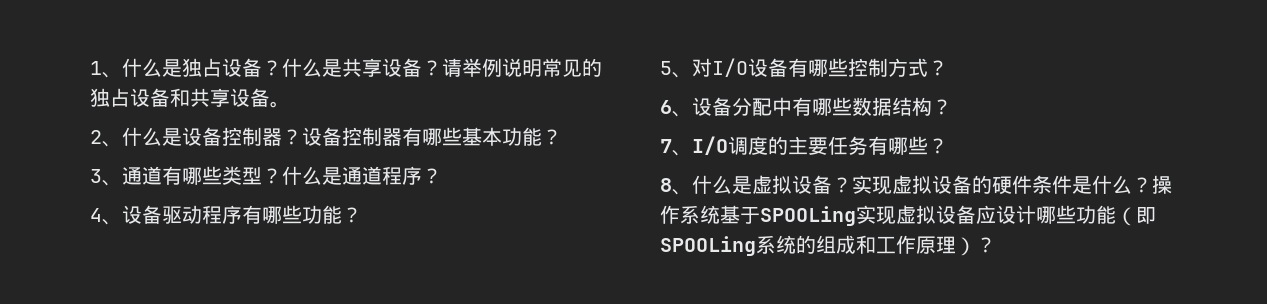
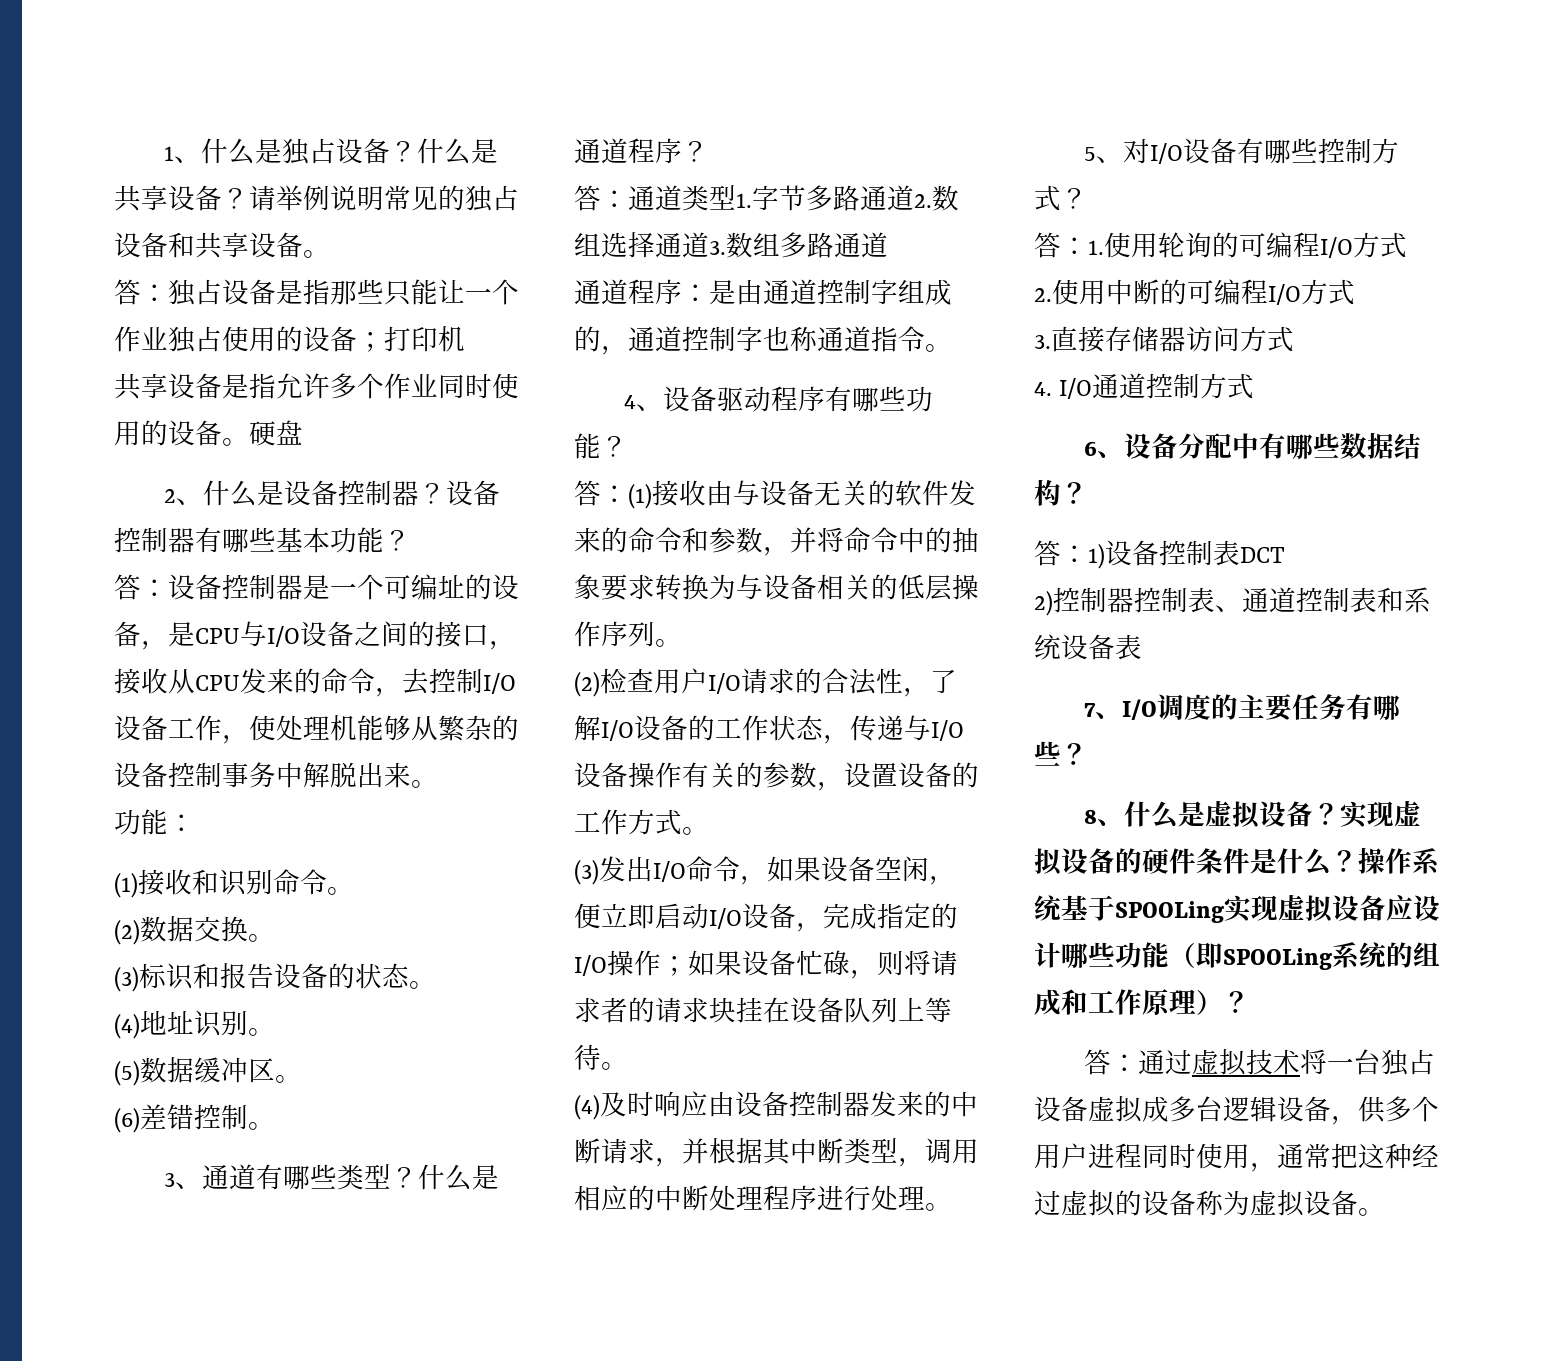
(290, 104) none -> [114,279,519,306] [114,326,465,353] [114,373,519,400] [114,420,303,446] // 答：独占设备是指那些只能让一个作业独占使用的设备；打印机 // 共享设备是指允许多个作业同时使用的设备。硬盘
(562, 137) none -> [114,574,519,600] [114,621,516,650] [114,668,516,697] [114,715,519,744] [114,762,438,788] [114,809,195,835] [114,869,354,898] [114,916,275,945] [114,963,436,992] [114,1010,275,1039] [114,1057,302,1086] [114,1104,275,1133] // 答：设备控制器是一个可编址的设备，是CPU与I/O设备之间的接口，接收从CPU发来的命令，去控制I/O设备工作，使处理机能够从繁杂的设备控制事务中解脱出来。 // 功能： // (1)接收和识别命令。 // (2)数据交换。 // (3)标识和报告设备的状态。 // (4)地址识别。 // (5)数据缓冲区。 // (6)差错控制。
(442, 176) none -> [574,185,959,211] [574,232,888,258] [574,279,952,305] [574,326,952,355] // 答：通道类型1.字节多路通道2.数组选择通道3.数组多路通道 // 通道程序：是由通道控制字组成的，通道控制字也称通道指令。
(362, 215) none -> [574,480,976,509] [574,527,979,556] [574,574,979,601] [574,621,682,647] [574,668,957,697] [574,715,964,744] [574,762,979,791] [574,809,709,835] [574,856,956,885] [574,903,958,932] [574,950,958,979] [574,997,952,1023] [574,1044,628,1070] [574,1091,978,1120] [574,1138,979,1167] [574,1185,952,1211] // 答：(1)接收由与设备无关的软件发来的命令和参数，并将命令中的抽象要求转换为与设备相关的低层操作序列。 // (2)检查用户I/O请求的合法性，了解I/O设备的工作状态，传递与I/O设备操作有关的参数，设置设备的工作方式。 // (3)发出I/O命令，如果设备空闲，便立即启动I/O设备，完成指定的I/O操作；如果设备忙碌，则将请求者的请求块挂在设备队列上等待。 // (4)及时响应由设备控制器发来的中断请求，并根据其中断类型，调用相应的中断处理程序进行处理。
(948, 68) none -> [1034,232,1407,258] [1034,279,1355,305] [1034,326,1294,352] [1034,373,1255,399] // 答：1.使用轮询的可编程I/O方式 // 2.使用中断的可编程I/O方式 // 3.直接存储器访问方式 // 4. I/O通道控制方式
(952, 107) none -> [1034,540,1285,569] [1034,587,1431,616] [1034,634,1142,660] // 答：1)设备控制表DCT // 2)控制器控制表、通道控制表和系统设备表
(996, 245) none -> [1084,1049,1436,1076] [1034,1096,1439,1125] [1034,1143,1439,1172] [1034,1190,1385,1217] // 答：通过虚拟技术将一台独占设备虚拟成多台逻辑设备，供多个用户进程同时使用，通常把这种经过虚拟的设备称为虚拟设备。

